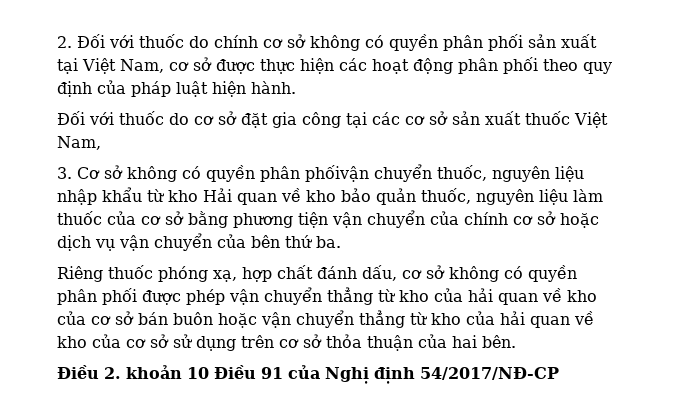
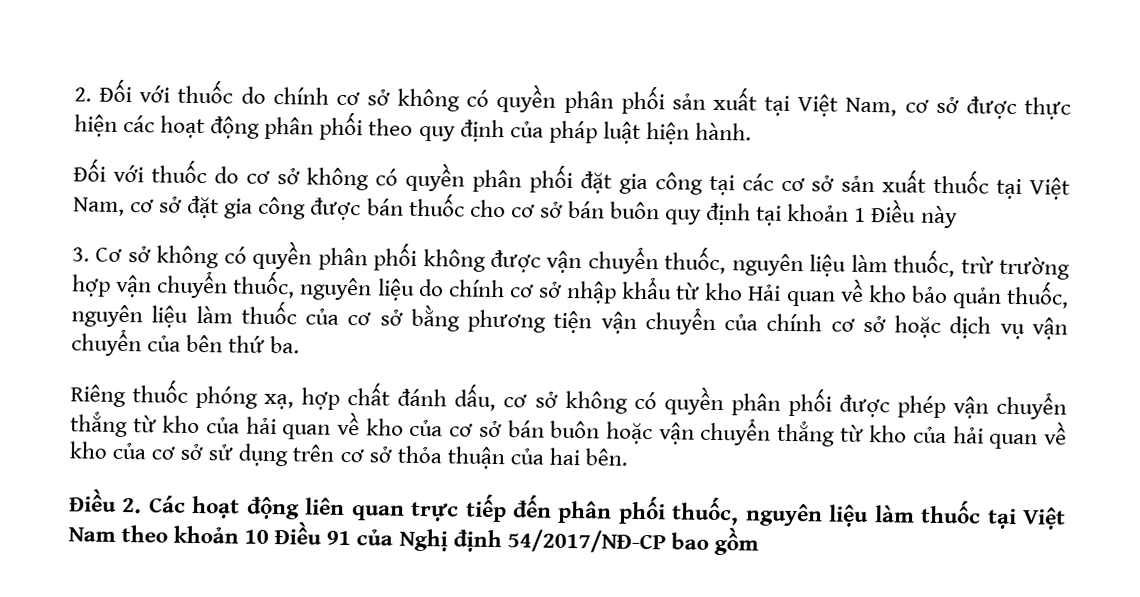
(237, 118) none -> [306,162,574,194] không có quyền phân phối
[574,112,608,128] [57,136,101,150] Việt Nam, -> [996,177,1070,200] [73,192,958,229] tại Việt Nam, cơ sở đặt gia công được bán thuốc cho cơ sở bán buôn quy định tại khoản 1 Điều này
[305,164,584,182] phốivận chuyển thuốc, nguyên liệu -> [373,242,1070,280] [71,270,562,301] phối không được vận chuyển thuốc, nguyên liệu làm thuốc, trừ trường hợp vận chuyển thuốc, nguyên liệu do chính cơ sở
(121, 373) none -> [148,493,1067,530] [68,524,169,543] Các hoạt động liên quan trực tiếp đến phân phối thuốc, nguyên liệu làm thuốc tại Việt Nam theo
(559, 373) none -> [670,526,759,556] bao gồm

